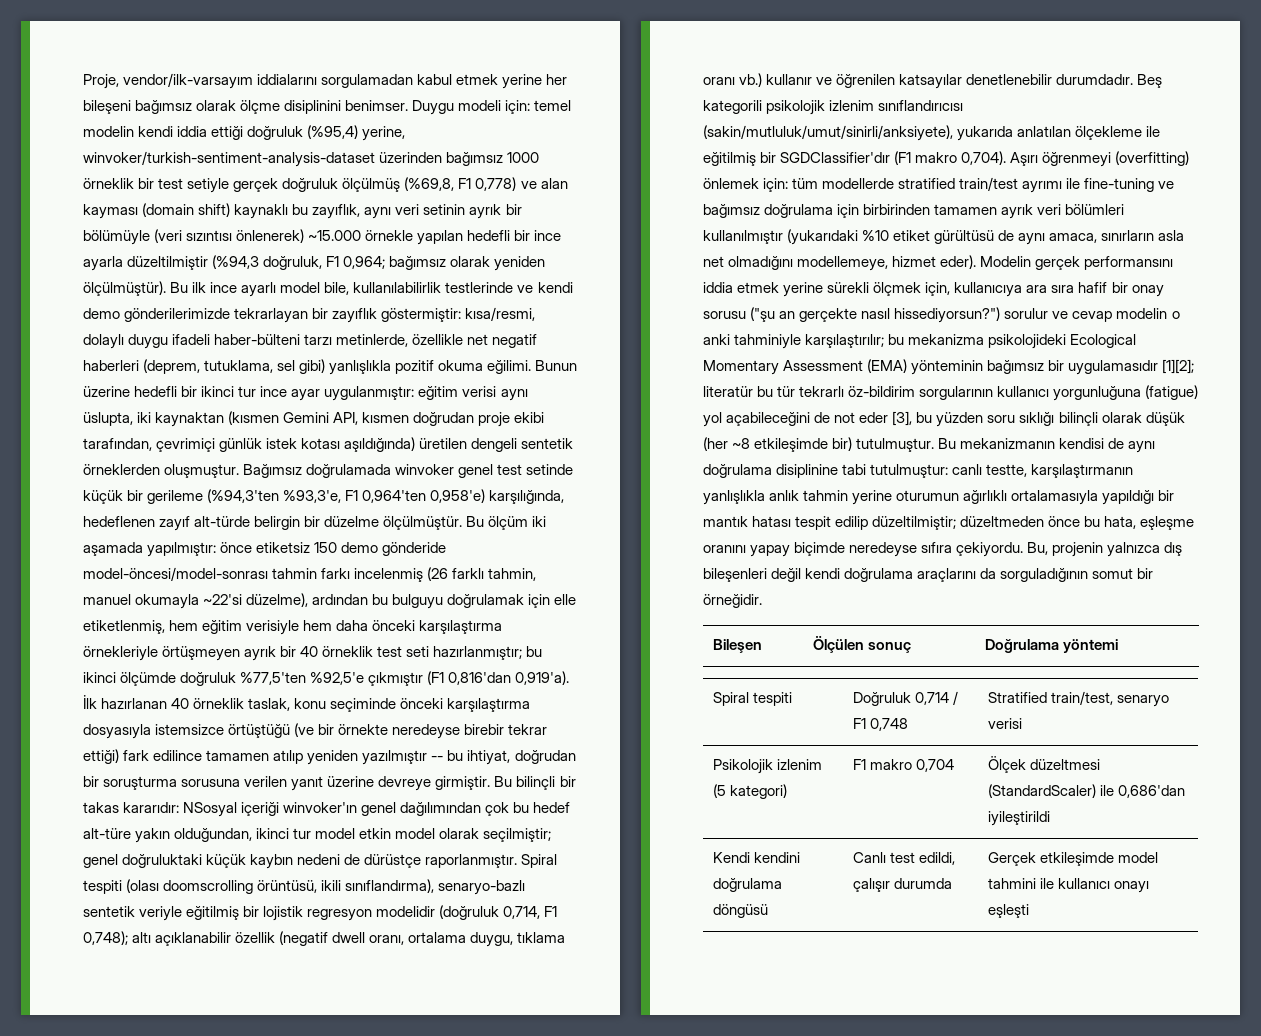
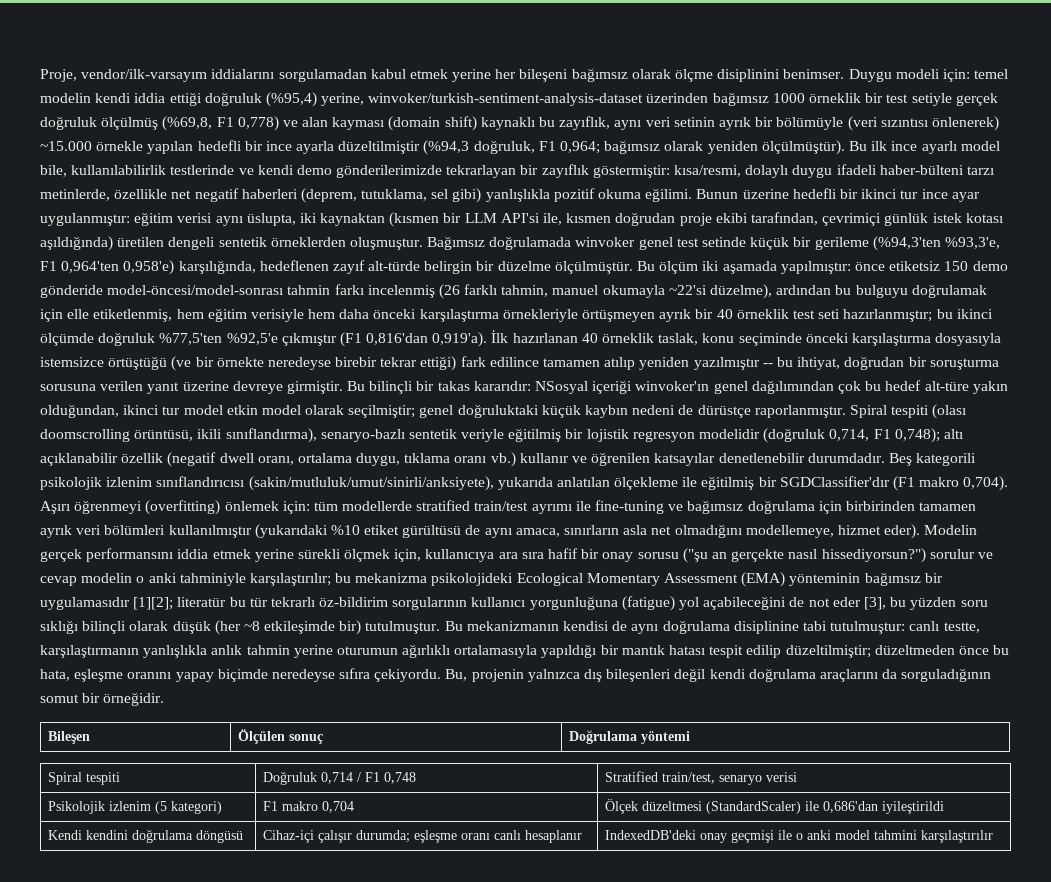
[283,412,359,425] Gemini API, -> [443,213,563,225] bir LLM API'si ile,
[853,852,956,865] [853,878,953,892] [988,852,1159,866] [988,878,1150,893] [988,904,1030,918] Canlı test edildi, çalışır durumda | Gerçek etkileşimde model tahmini ile kullanıcı onayı eşleşti -> [262,830,582,843] [604,830,993,843] Cihaz-içi çalışır durumda; eşleşme oranı canlı hesaplanır | IndexedDB'deki onay geçmişi ile o anki model tahmini karşılaştırılır

